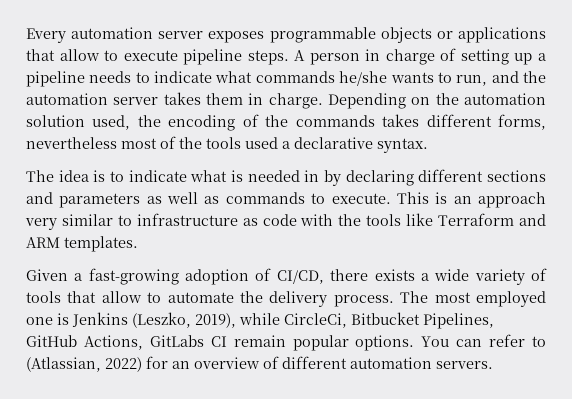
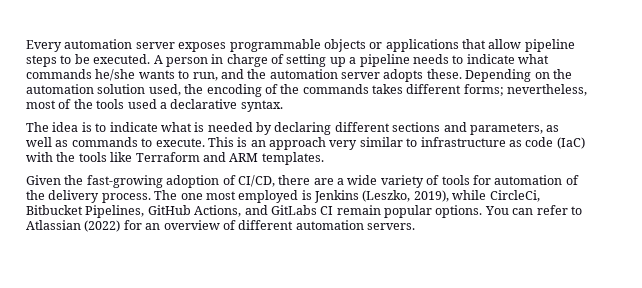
[104,49,289,65] to execute pipeline steps. -> [524,39,575,52] [26,54,151,67] pipeline steps to be executed.
[163,92,323,109] takes them in charge. -> [383,69,462,82] adopts these.
[498,114,547,130] [26,137,117,149] forms, nevertheless -> [463,84,588,96] forms; nevertheless,
[304,170,320,182] in -> (253, 127) none
[59,193,141,208] parameters -> [469,123,543,135] parameters,
(297, 220) none -> [556,137,585,149] (IaC)
[74,273,83,281] a -> [64,175,84,185] the
[374,269,415,281] exists -> [313,178,334,185] are
[67,291,234,303] that allow to automate -> [472,175,579,185] for automation of
(429, 297) none -> [180,193,203,200] one
[26,317,53,325] one -> (299, 196) none
(143, 342) none -> [244,205,268,215] and
[26,357,142,372] (Atlassian, 2022) -> [26,220,121,232] Atlassian (2022)

